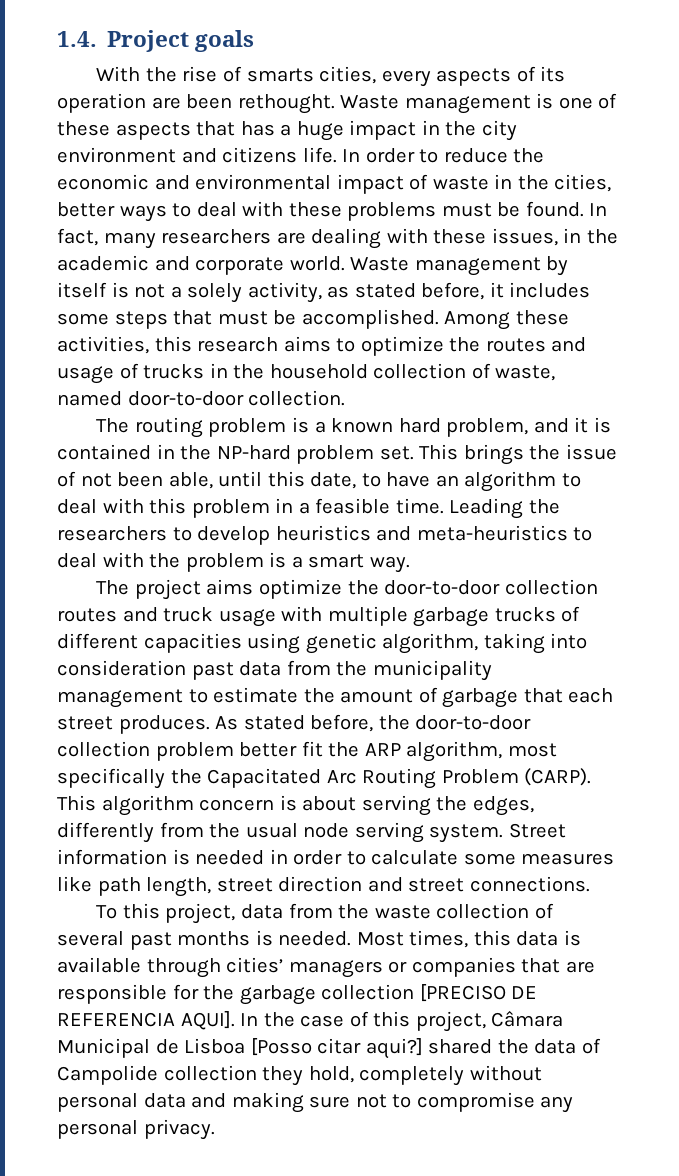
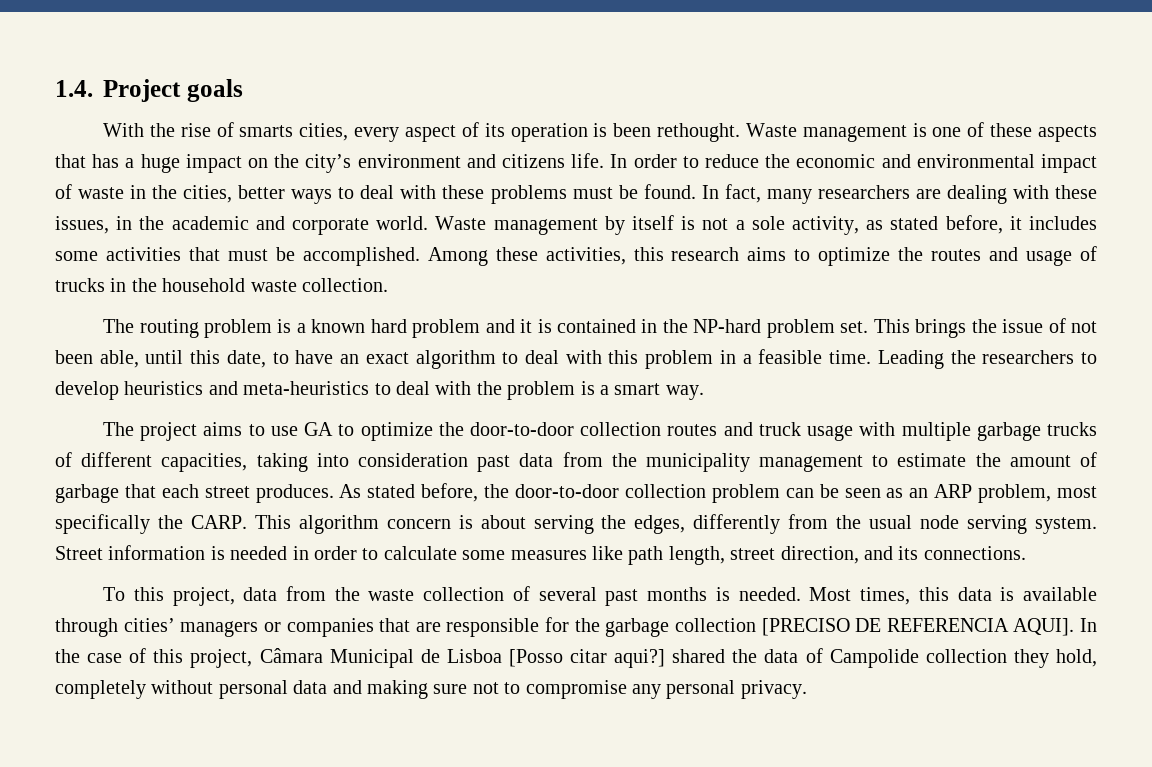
[436,68,512,86] aspects -> [404,125,456,142] aspect
[151,97,181,109] are -> [593,123,608,137] is
[421,120,517,141] in the city -> [248,154,352,173] on the city’s
[187,283,243,303] solely -> [751,216,785,230] sole
[114,311,168,329] steps -> [105,247,181,261] activities
[373,363,556,381] [57,391,244,406] collection of waste, named door-to-door -> [250,280,297,292] waste
[446,418,529,437] problem, -> [412,319,481,338] problem
(459, 481) none -> [365,352,409,364] exact
(254, 587) none -> [248,422,355,436] to use GA to
[143,633,479,654] capacities using genetic algorithm, -> [161,453,248,472] capacities,
[239,741,557,762] [57,768,592,789] better fit the ARP algorithm, most specifically the Capacitated Arc Routing Problem (CARP). -> [785,484,1098,503] [55,514,247,534] can be seen as an ARP problem, most specifically the CARP.
[278,876,465,892] direction and street -> [780,546,919,564] direction, and its

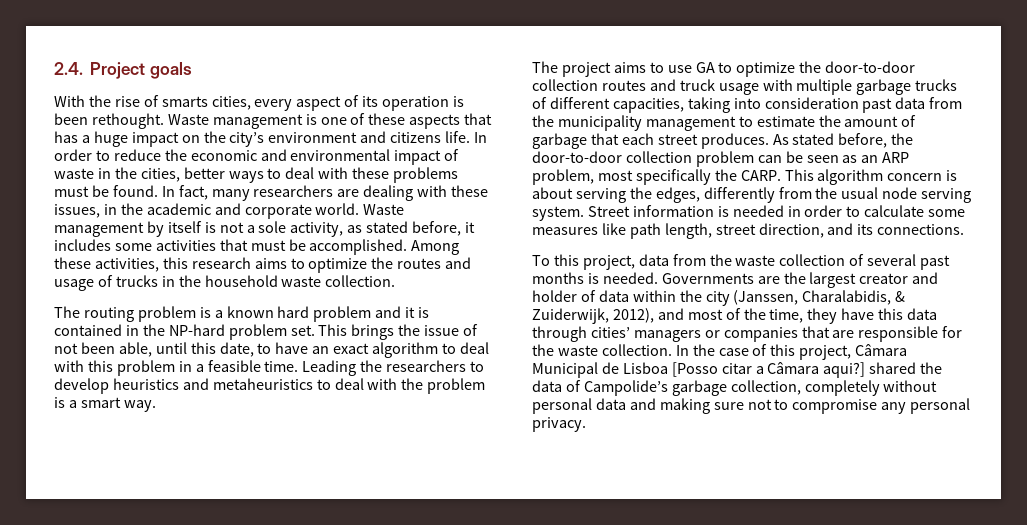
[55,80,93,97] 1.4. -> [54,62,83,75] 2.4.
[243,381,370,395] meta-heuristics -> [212,378,313,390] metaheuristics
[809,587,1098,605] Most times, this data is available -> [661,272,939,288] [532,290,906,306] [532,308,938,324] Governments are the largest creator and holder of data within the city (Janssen, Charalabidis, & Zuiderwijk, 2012), and most of the time, they have this data
[605,618,1075,637] garbage collection [PRECISO DE REFERENCIA AQUI]. -> [557,344,672,356] waste collection.
(608, 656) none -> [755,362,820,374] a Câmara
[829,649,1097,668] Campolide collection they hold, -> [583,380,801,396] Campolide’s garbage collection,

